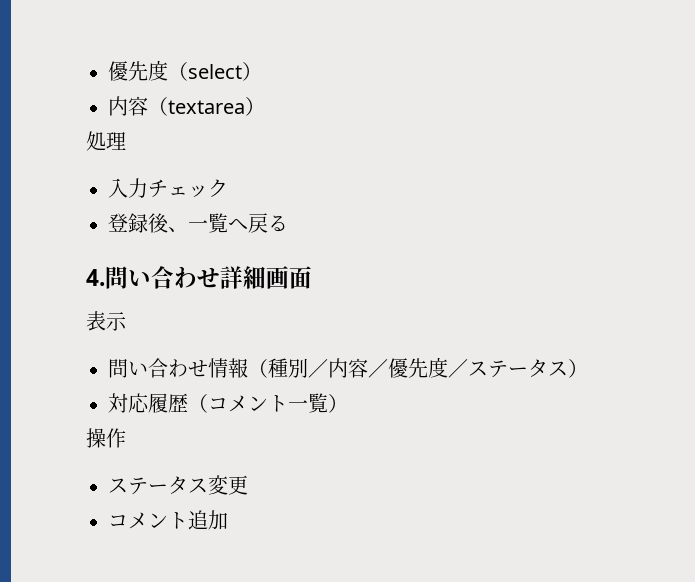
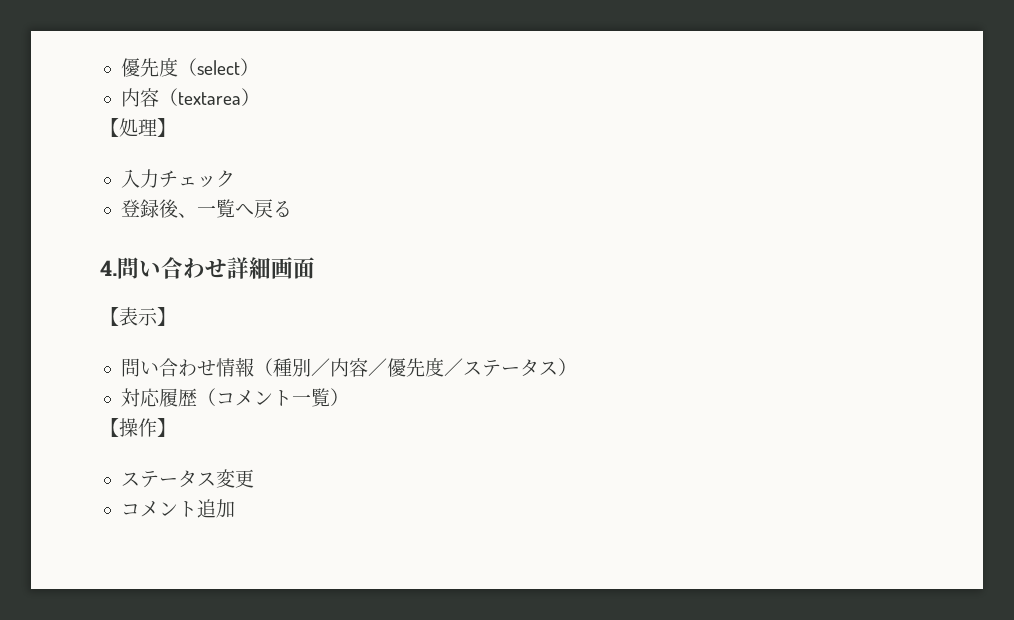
(265, 106) none -> [100,118,119,137] 【
(126, 141) none -> [157,118,176,137] 】
(312, 277) none -> [100,307,119,326] 【
(127, 321) none -> [157,307,176,326] 】
(348, 403) none -> [100,418,119,437] 【
(126, 438) none -> [157,418,176,437] 】

